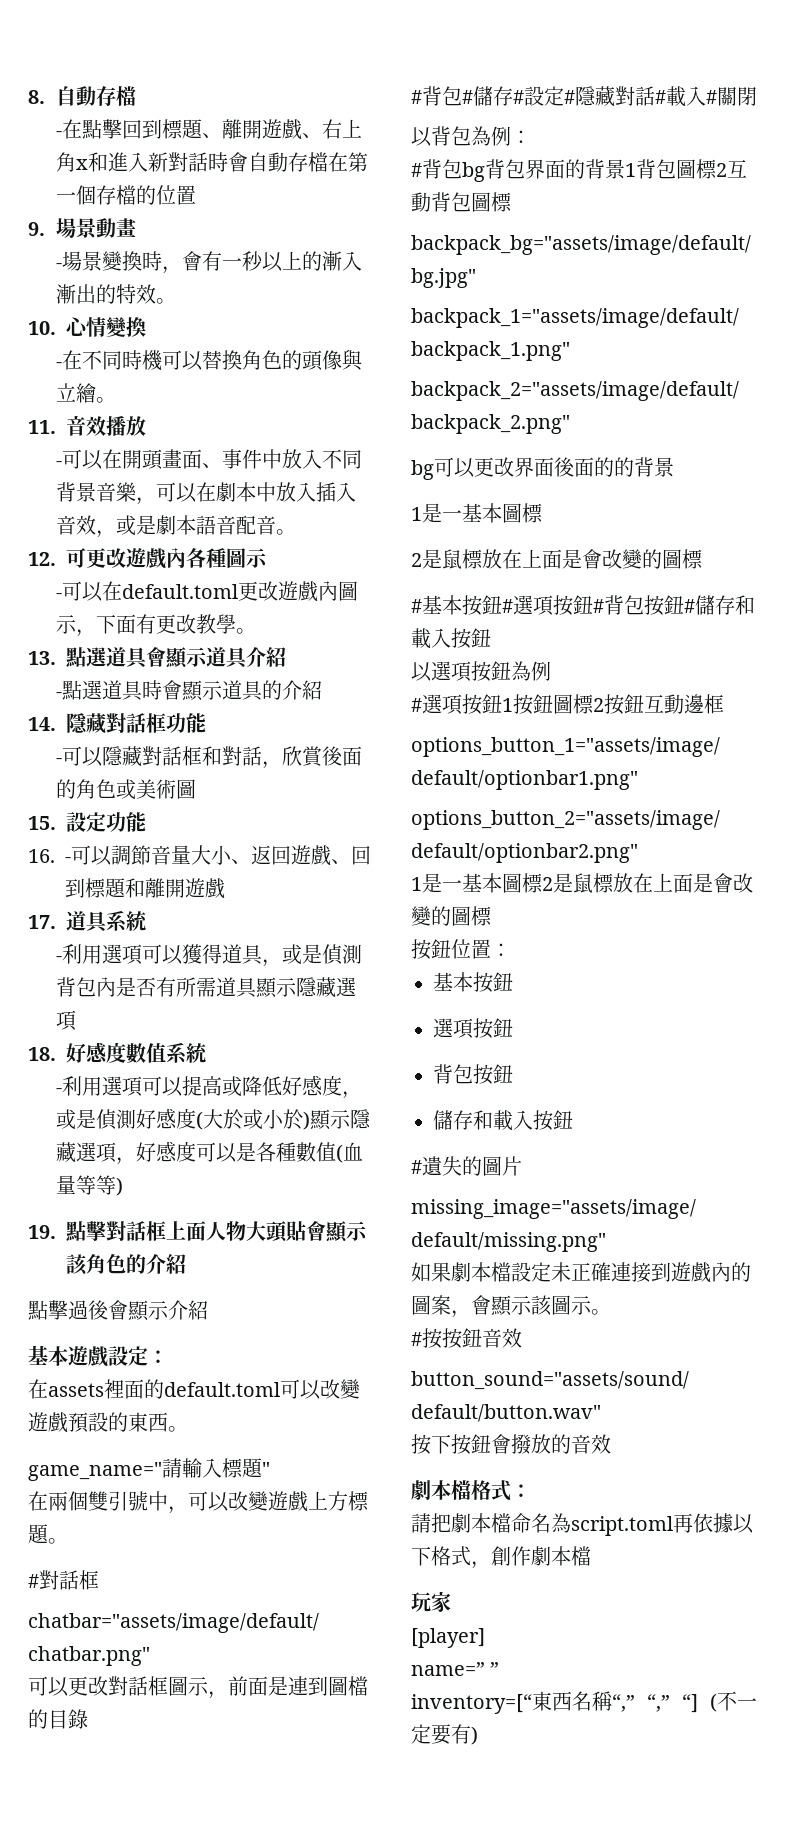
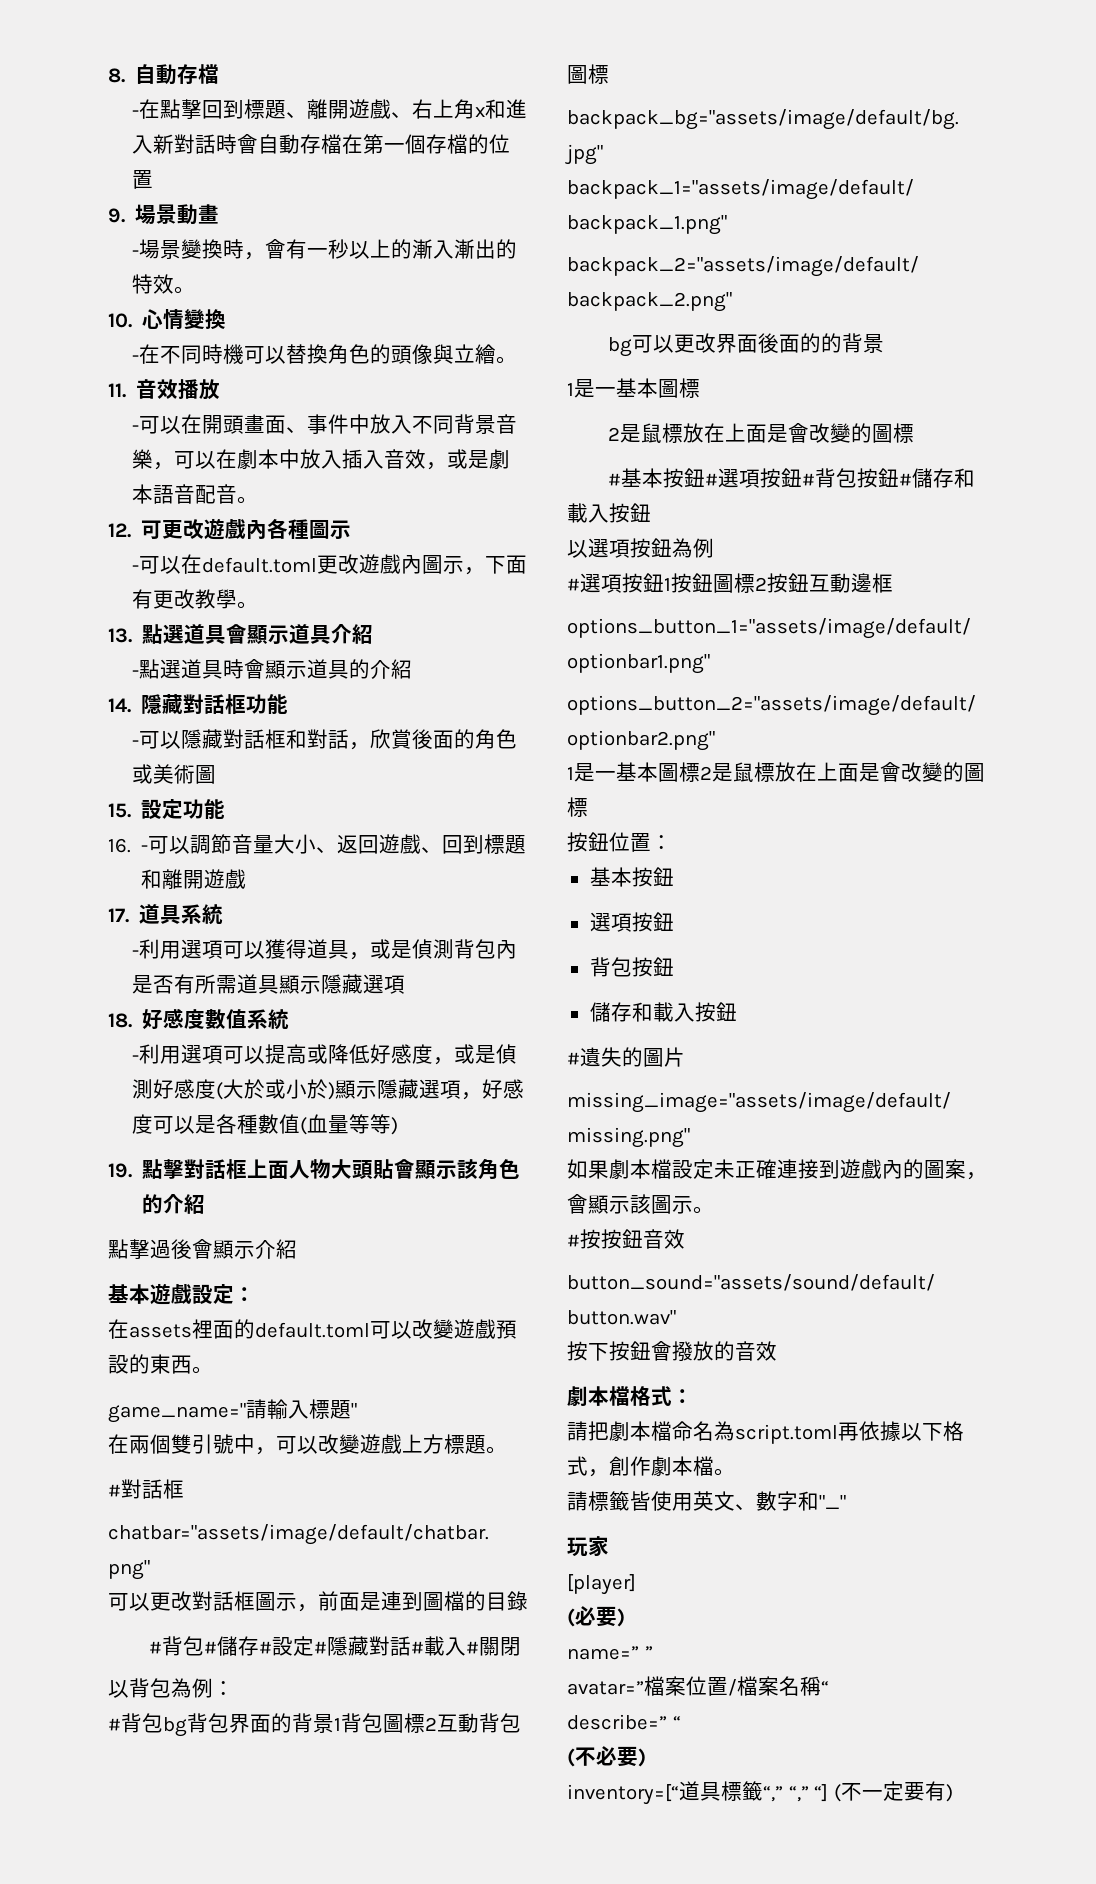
(591, 1556) none -> [714,1468,735,1476] [567,1491,846,1511] 。 // 請標籤皆使用英文、數字和"_"
(485, 1638) none -> [567,1606,625,1627] // (必要)
[411,1691,613,1714] inventory=[“東西名稱 -> [567,1676,829,1696] [567,1714,681,1730] [567,1746,646,1767] [567,1781,763,1805] avatar=”檔案位置/檔案名稱“ // describe=” “ // (不必要) // inventory=[“道具標籤

